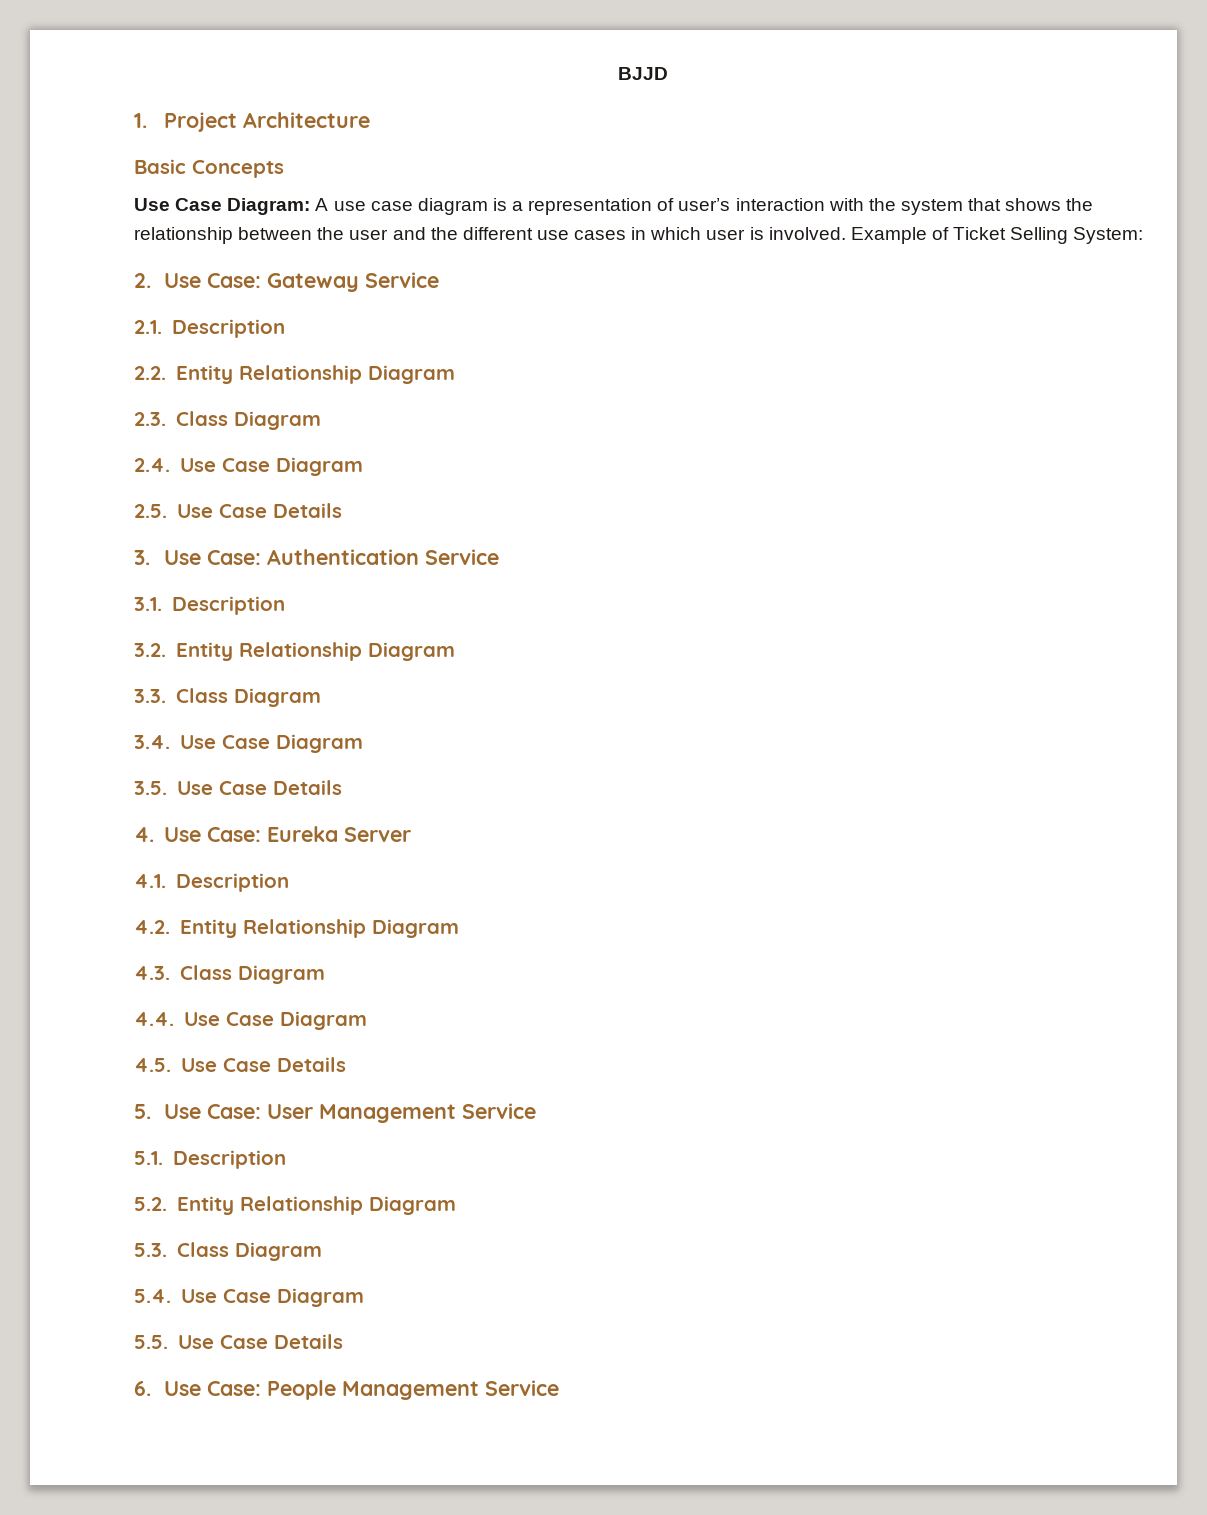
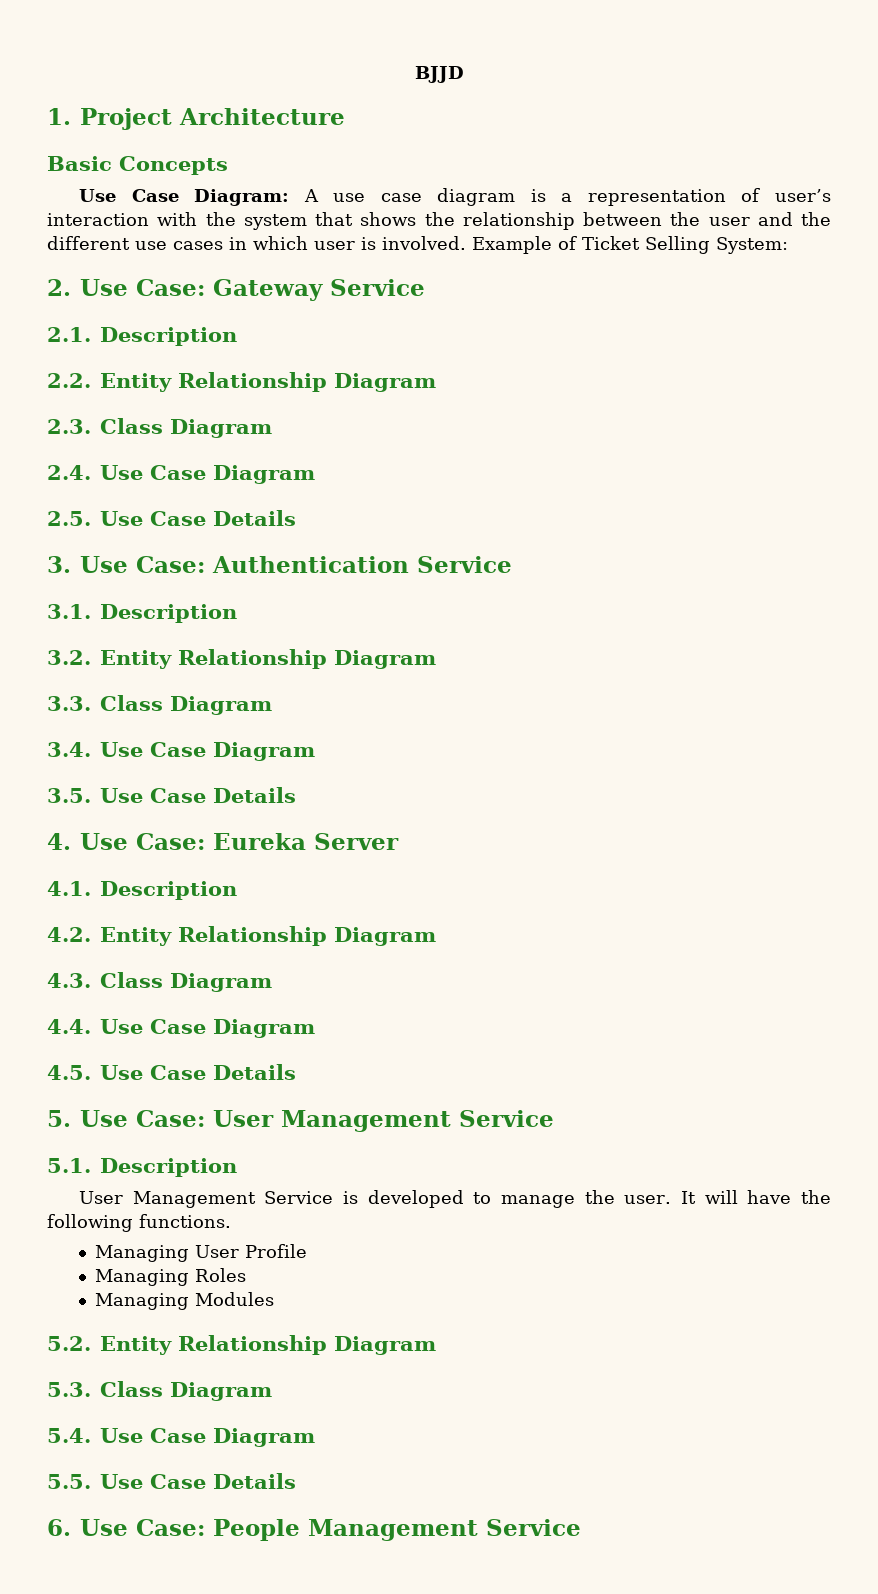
(286, 1159) none -> [79,1190,832,1208] [47,1214,231,1232] [95,1244,308,1262] [95,1268,247,1286] [95,1292,275,1310] // User Management Service is developed to manage the user. It will have the following functions. // Managing User Profile // Managing Roles // Managing Modules

